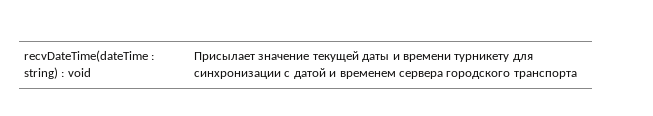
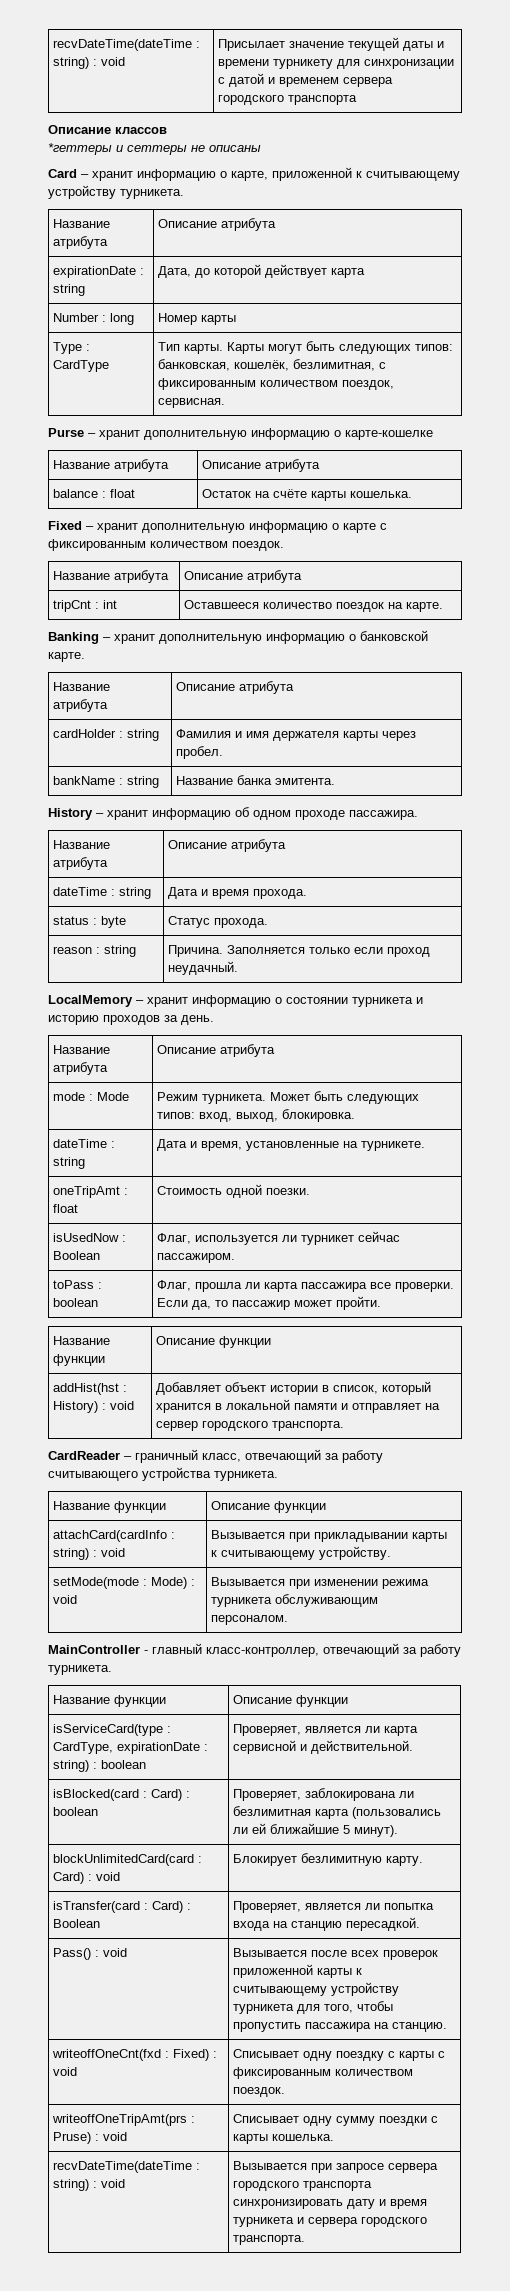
(577, 75) none -> [48,125,167,134] [48,143,261,155] [48,167,460,181] [48,185,184,199] [53,219,111,228] [53,236,109,249] [158,218,277,231] [53,266,145,278] [53,284,86,296] [158,264,366,278] [53,313,135,325] [158,313,237,325] [53,342,91,354] [53,360,110,372] [158,341,454,354] [158,359,387,371] [158,378,395,390] [158,398,226,408] [48,428,433,440] [53,459,170,472] [202,459,321,472] [53,489,136,498] [202,489,413,501] [48,521,387,533] [48,539,284,551] [53,570,170,583] [184,570,303,583] [53,600,118,612] [184,600,444,612] [48,630,428,644] [48,652,85,662] [53,682,111,691] [53,699,109,712] [176,681,295,694] [53,729,160,741] [176,729,417,741] [176,746,224,759] [53,776,160,788] [176,775,336,785] [48,807,418,820] [53,840,111,849] [53,857,109,870] [168,839,287,852] [53,887,152,899] [168,887,308,899] [53,916,127,928] [168,916,269,928] [53,945,137,957] [168,945,431,957] [168,961,239,975] [48,995,423,1007] [48,1015,214,1025] [53,1045,111,1054] [53,1062,109,1075] [157,1044,276,1057] [53,1092,130,1101] [157,1091,420,1104] [157,1109,356,1122] [53,1139,116,1148] [53,1157,86,1169] [157,1139,426,1151] [53,1186,129,1198] [53,1204,79,1213] [157,1184,311,1198] [53,1233,127,1242] [53,1251,101,1260] [157,1231,401,1245] [157,1253,236,1263] [53,1280,103,1289] [53,1298,99,1307] [157,1280,455,1292] [157,1296,382,1310] [53,1336,111,1345] [53,1354,106,1366] [156,1336,272,1348] [53,1383,128,1395] [53,1401,135,1413] [156,1381,432,1395] [156,1399,441,1413] [156,1421,345,1431] [48,1449,383,1463] [48,1467,278,1481] [53,1501,167,1513] [211,1501,327,1513] [53,1530,176,1542] [53,1548,126,1560] [211,1530,448,1542] [211,1546,392,1560] [53,1577,196,1589] [53,1595,78,1604] [211,1577,430,1589] [211,1594,379,1607] [211,1615,289,1625] [48,1643,461,1657] [48,1665,112,1675] [53,1695,167,1707] [233,1695,349,1707] [53,1724,172,1736] [53,1742,209,1754] [53,1760,147,1772] [233,1724,419,1736] [233,1740,414,1754] [53,1789,191,1801] [53,1807,99,1816] [233,1788,415,1801] [233,1806,442,1819] [233,1823,399,1837] [53,1854,203,1866] [53,1872,121,1884] [233,1853,424,1866] [53,1901,192,1913] [53,1919,101,1928] [233,1901,435,1913] [233,1917,421,1931] [53,1948,128,1960] [233,1948,439,1960] [233,1964,363,1978] [233,1982,400,1996] [233,2001,394,2014] [233,2022,448,2032] [52,2049,218,2061] [53,2067,78,2076] [233,2049,446,2061] [233,2067,414,2079] [233,2087,286,2097] [52,2114,196,2126] [53,2132,128,2144] [233,2114,439,2126] [233,2134,335,2144] [53,2161,201,2173] [53,2179,126,2191] [233,2161,439,2173] [233,2181,373,2191] [233,2199,428,2209] [233,2217,428,2227] [233,2235,306,2245] // Описание классов // *геттеры и сеттеры не описаны // Card – хранит информацию о карте, приложенной к считывающему устройству турникета. // Название атрибута | Описание атрибута // expirationDate : string | Дата, до которой действует карта // Number : long | Номер карты // Type : CardType | Тип карты. Карты могут быть следующих типов: банковская, кошелёк, безлимитная, с фиксированным количеством поездок, сервисная. // Purse – хранит дополнительную информацию о карте-кошелке // Название атрибута | Описание атрибута // balance : float | Остаток на счёте карты кошелька. // Fixed – хранит дополнительную информацию о карте с фиксированным количеством поездок. // Название атрибута | Описание атрибута // tripCnt : int | Оставшееся количество поездок на карте. // Banking – хранит дополнительную информацию о банковской карте. // Название атрибута | Описание атрибута // cardHolder : string | Фамилия и имя держателя карты через пробел. // bankName : string | Название банка эмитента. // History – хранит информацию об одном проходе пассажира. // Название атрибута | Описание атрибута // dateTime : string | Дата и время прохода. // status : byte | Статус прохода. // reason : string | Причина. Заполняется только если проход неудачный. // LocalMemory – хранит информацию о состоянии турникета и историю проходов за день. // Название атрибута | Описание атрибута // mode : Mode | Режим турникета. Может быть следующих типов: вход, выход, блокировка. // dateTime : string | Дата и время, установленные на турникете. // oneTripAmt : float | Стоимость одной поезки. // isUsedNow : Boolean | Флаг, используется ли турникет сейчас пассажиром. // toPass : boolean | Флаг, прошла ли карта пассажира все проверки. Если да, то пассажир может пройти. // Название функции | Описание функции // addHist(hst : History) : void | Добавляет объект истории в список, который хранится в локальной памяти и отправляет на сервер городского транспорта. // CardReader – граничный класс, отвечающий за работу считывающего устройства турникета. // Название функции | Описание функции // attachCard(cardInfo : string) : void | Вызывается при прикладывании карты к считывающему устройству. // setMode(mode : Mode) : void | Вызывается при изменении режима турникета обслуживающим персоналом. // MainController - главный класс-контроллер, отвечающий за работу турникета. // Название функции | Описание функции // isServiceCard(type : CardType, expirationDate : string) : boolean | Проверяет, является ли карта сервисной и действительной. // isBlocked(card : Card) : boolean | Проверяет, заблокирована ли безлимитная карта (пользовались ли ей ближайшие 5 минут). // blockUnlimitedCard(card : Card) : void | Блокирует безлимитную карту. // isTransfer(card : Card) : Boolean | Проверяет, является ли попытка входа на станцию пересадкой. // Pass() : void | Вызывается после всех проверок приложенной карты к считывающему устройству турникета для того, чтобы пропустить пассажира на станцию. // writeoffOneCnt(fxd : Fixed) : void | Списывает одну поездку с карты с фиксированным количеством поездок. // writeoffOneTripAmt(prs : Pruse) : void | Списывает одну сумму поездки с карты кошелька. // recvDateTime(dateTime : string) : void | Вызывается при запросе сервера городского транспорта синхронизировать дату и время турникета и сервера городского транспорта.

